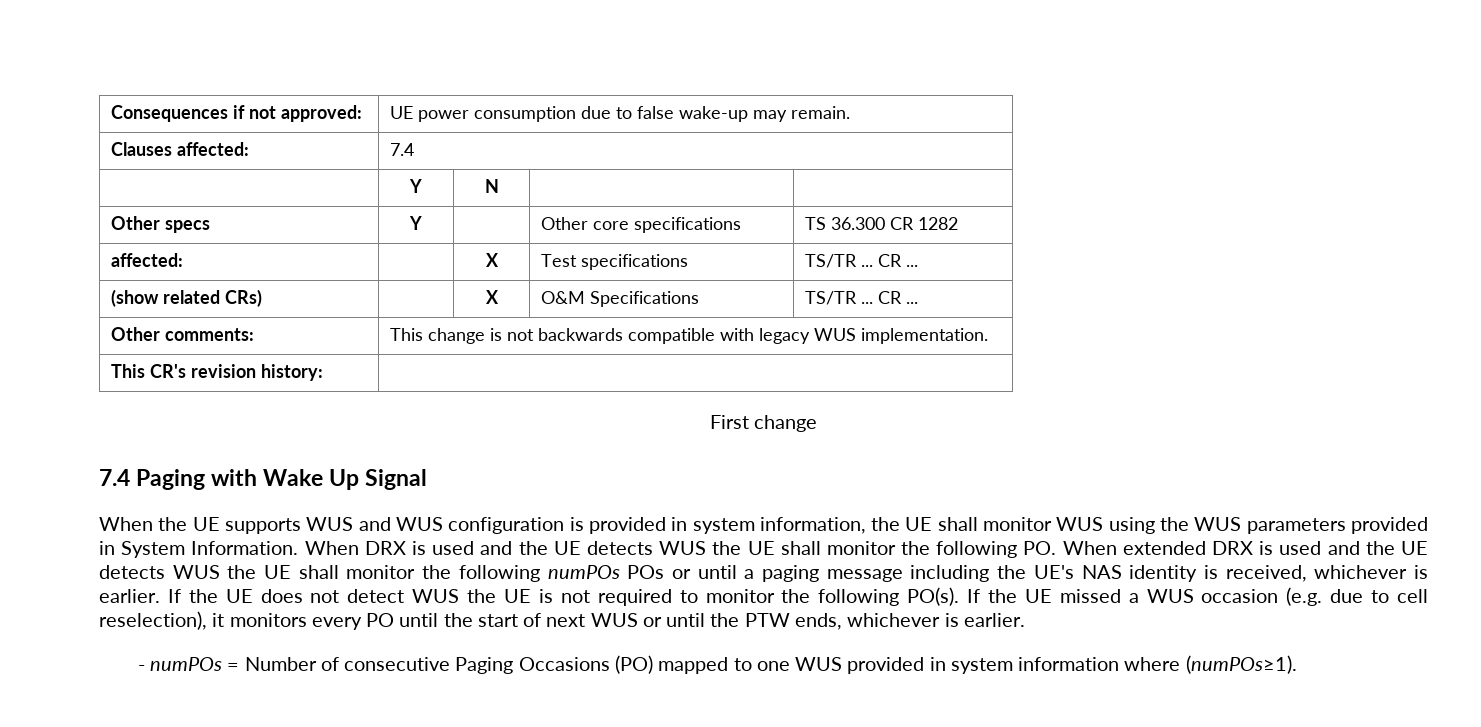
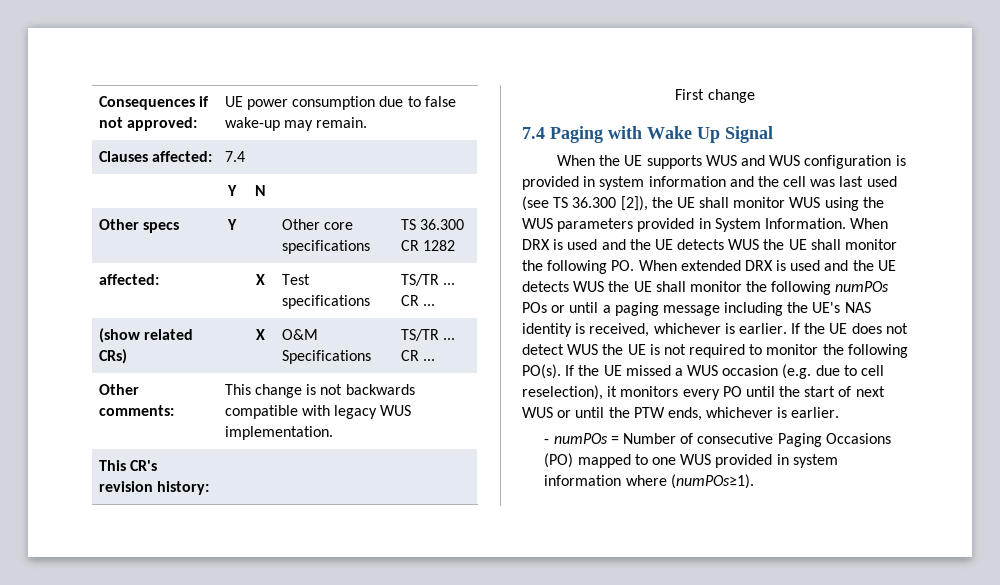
[759,517,866,534] information, -> [648,176,897,187] [522,196,648,211] information and the cell was last used (see TS 36.300 [2]),

